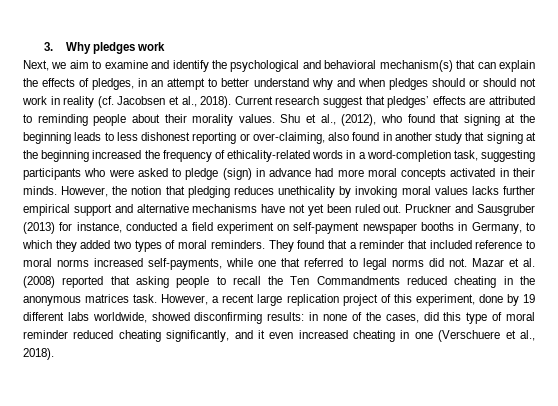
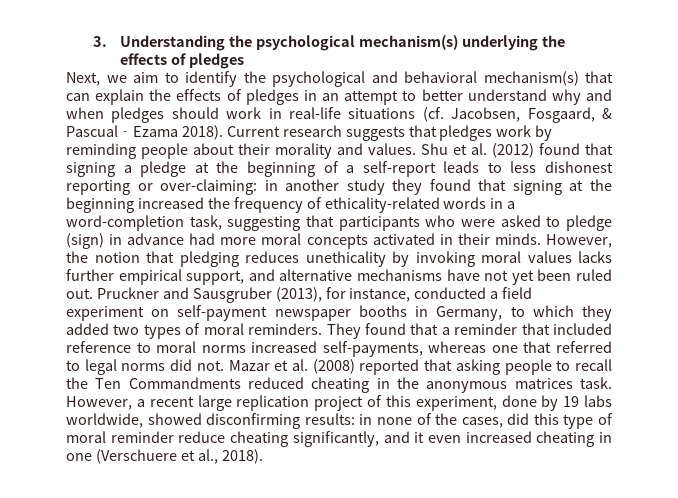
[65,42,165,54] Why pledges work -> [120,35,565,51] [120,53,245,69] Understanding the psychological mechanism(s) underlying the effects of pledges
[104,60,170,69] examine and -> (179, 77) none
[92,78,135,90] pledges, -> [245,89,299,105] pledges
[468,78,536,87] [22,96,536,108] [23,114,32,123] or should not work in reality (cf. Jacobsen et al., 2018). Current research suggest that pledges’ effects are attributed to -> [226,107,612,123] [66,125,553,141] work in real-life situations (cf. Jacobsen, Fosgaard, & Pascual‐Ezama 2018). Current research suggests that pledges work by
(234, 120) none -> [337,143,363,155] and
[320,114,535,126] [23,132,71,144] al., (2012), who found that signing at the beginning -> [471,143,613,158] [66,161,436,177] al. (2012) found that signing a pledge at the beginning of a self-report
[252,132,380,144] over-claiming, also found -> [160,179,258,195] over-claiming:
(463, 138) none -> [392,179,471,195] they found
(535, 156) none -> [306,215,334,227] that
[73,204,112,216] support -> [186,270,245,285] support,
[23,222,55,234] (2013) -> [275,287,322,302] (2013),
[226,258,254,267] while -> [428,341,487,353] whereas
[23,312,64,321] different -> (580, 401) none
[73,330,114,339] reduced -> [178,431,226,443] reduce

